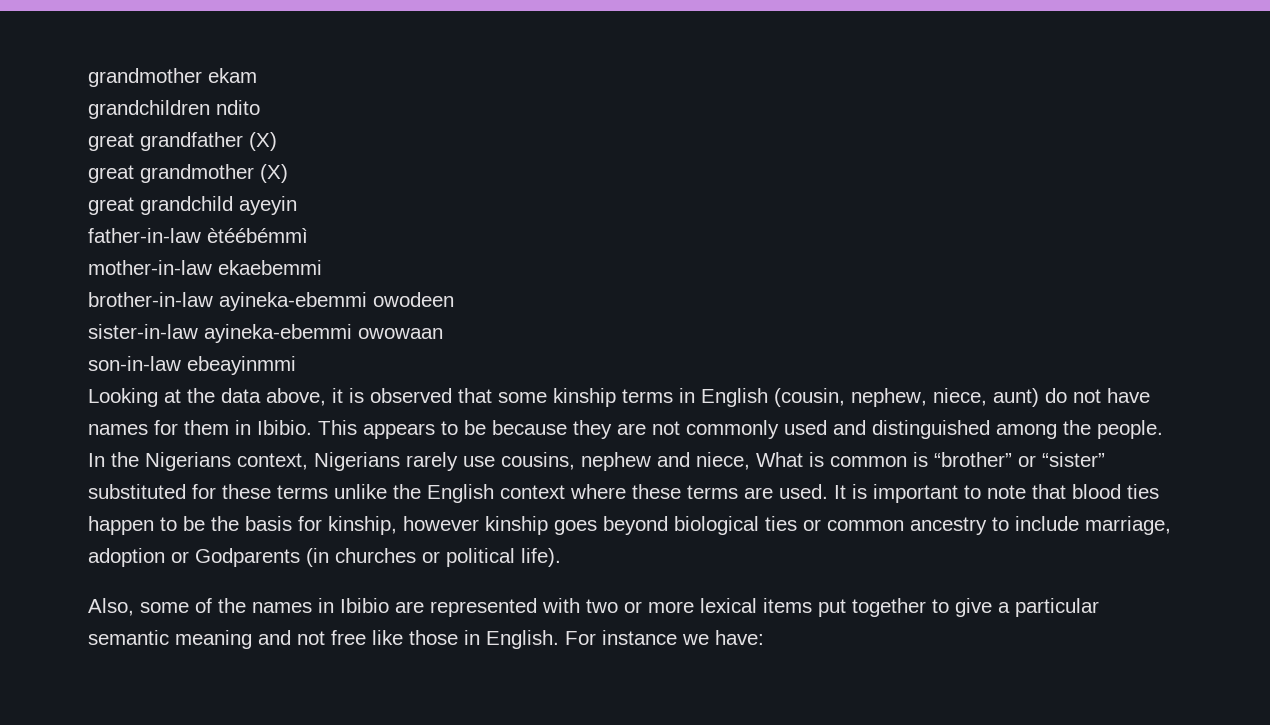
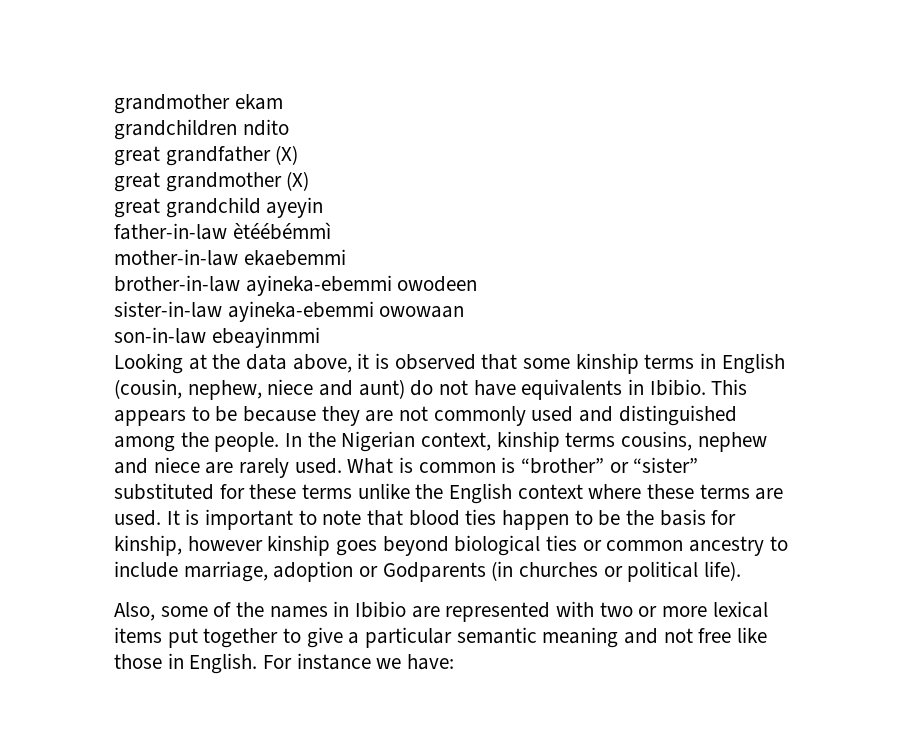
[933,388,987,406] niece, -> [267,379,354,396] niece and
[88,420,229,435] names for them -> [521,379,623,400] equivalents
[145,452,750,471] Nigerians context, Nigerians rarely use cousins, nephew and niece, -> [341,431,767,452] [114,457,342,478] Nigerian context, kinship terms cousins, nephew and niece are rarely used.

